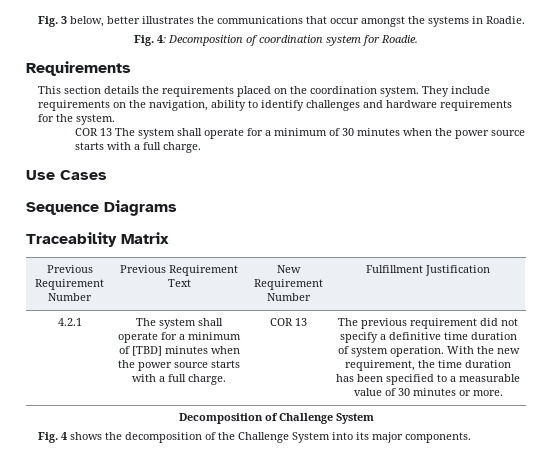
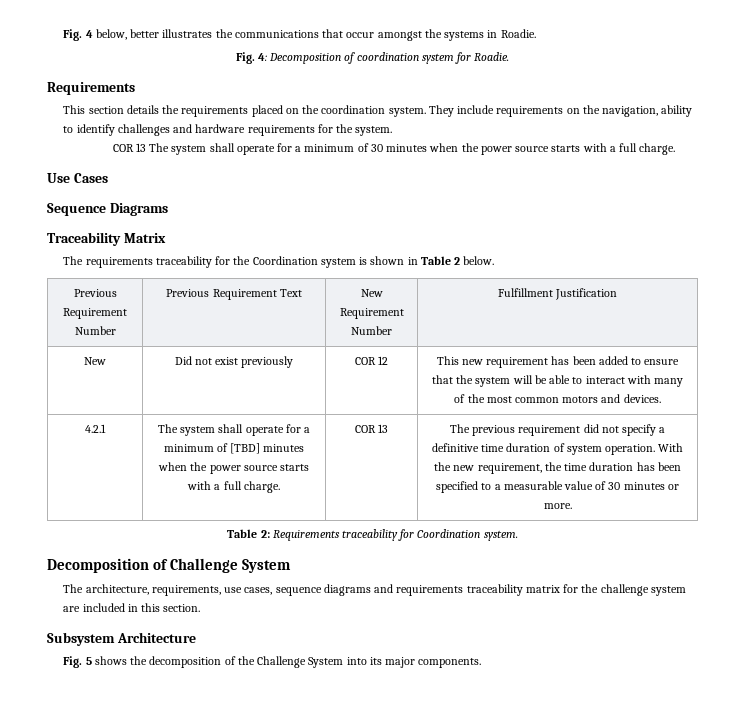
[38,16,68,27] Fig. 3 -> [63,29,93,41] Fig. 4
(169, 238) none -> [63,256,495,268] // The requirements traceability for the Coordination system is shown in Table 2 below.
(490, 270) none -> [84,357,106,365] [174,356,294,368] [354,356,389,365] [436,356,680,368] [431,375,684,387] [454,394,661,403] // New | Did not exist previously | COR 12 | This new requirement has been added to ensure that the system will be able to interact with many of the most common motors and devices.
[178,413,374,424] [38,432,68,443] Decomposition of Challenge System // Fig. 4 -> [227,529,518,541] [47,558,292,573] [63,584,686,596] [63,603,201,612] [47,632,196,646] [63,656,92,668] Table 2: Requirements traceability for Coordination system. // Decomposition of Challenge System // The architecture, requirements, use cases, sequence diagrams and requirements traceability matrix for the challenge system are included in this section. // Subsystem Architecture // Fig. 5

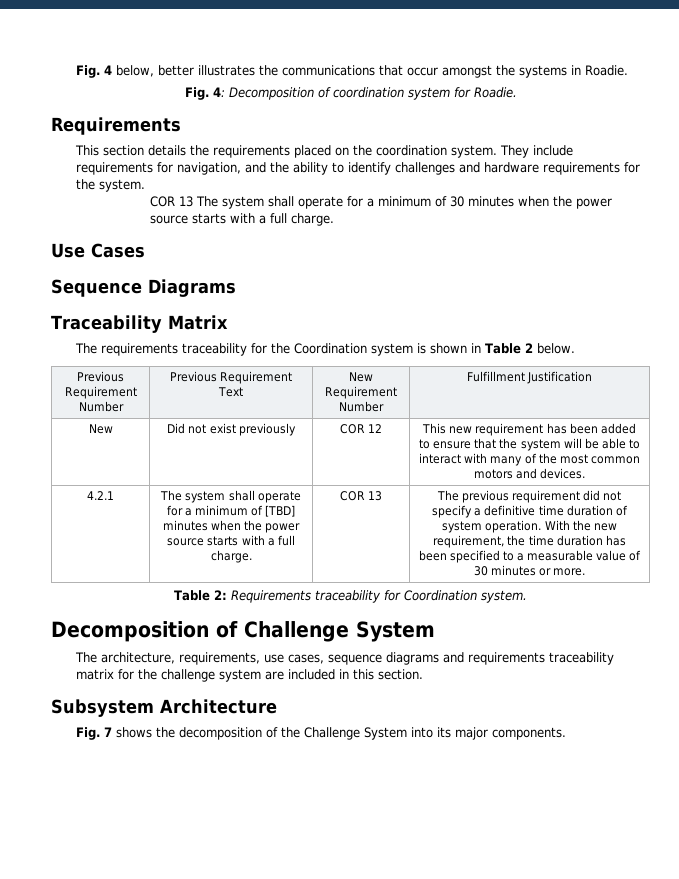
[566,105,658,117] on the navigation, -> [156,162,289,175] for navigation, and the
[85,657,92,665] 5 -> [103,727,112,737] 7

